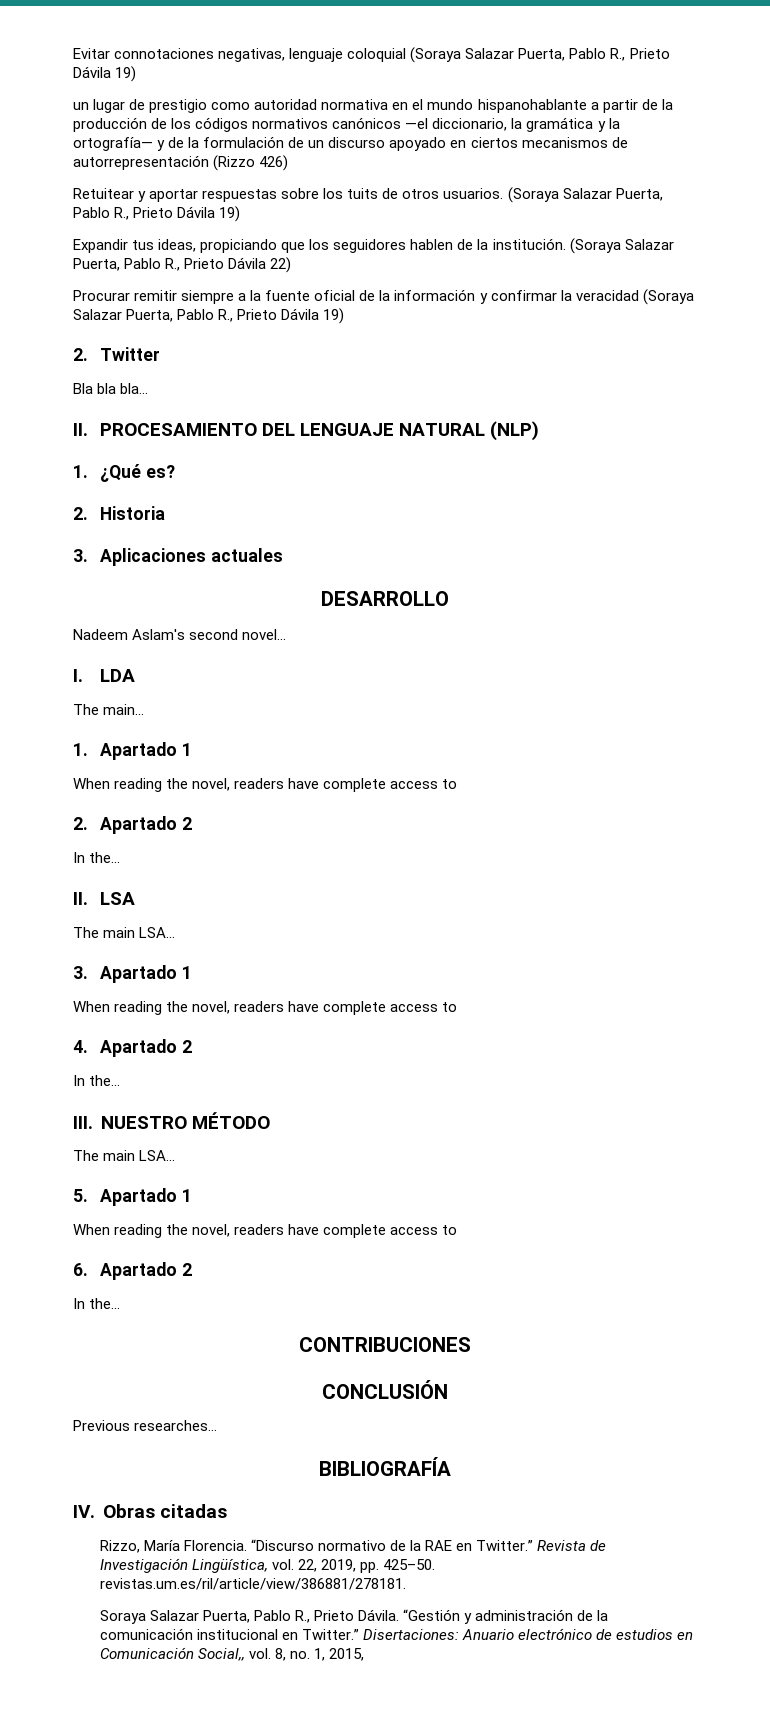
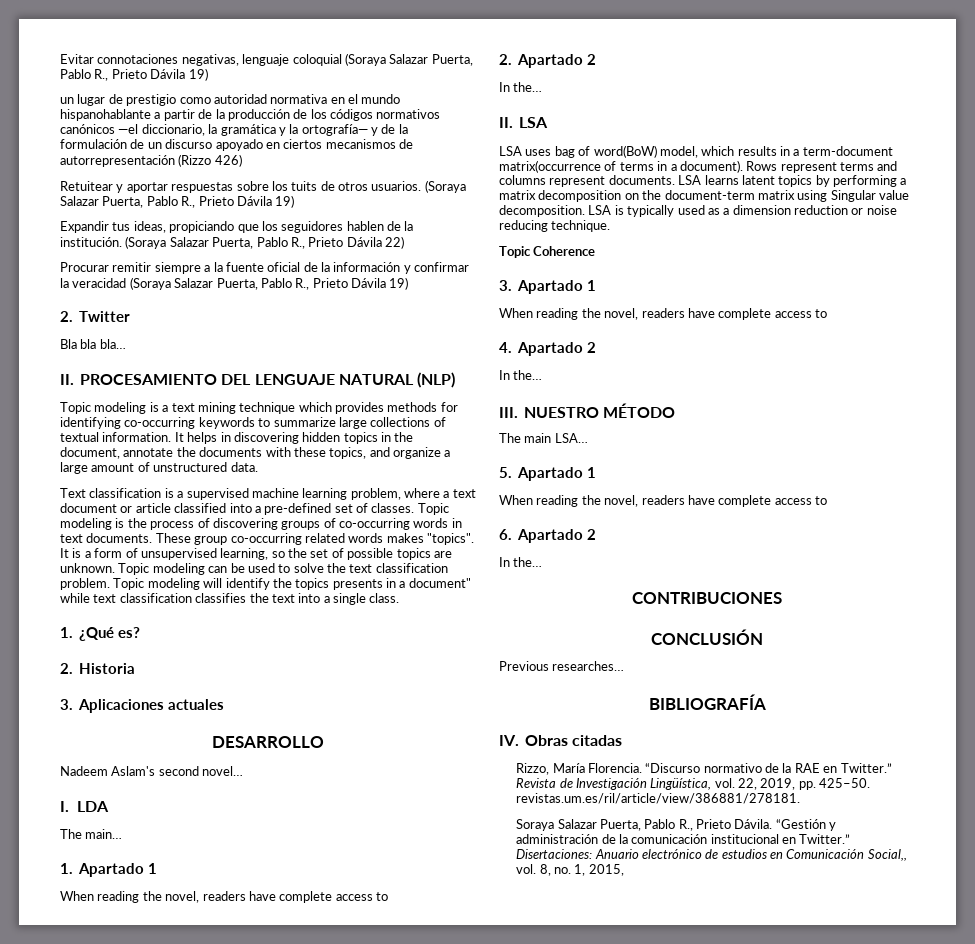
(540, 431) none -> [60,402,458,414] [60,417,446,429] [60,432,414,444] [60,447,451,459] [60,462,258,474] [60,488,476,500] [60,503,449,515] [60,518,462,530] [60,533,474,545] [60,548,452,560] [60,563,448,575] [60,578,471,590] [60,593,400,605] // Topic modeling is a text mining technique which provides methods for identifying co-occurring keywords to summarize large collections of textual information. It helps in discovering hidden topics in the document, annotate the documents with these topics, and organize a large amount of unstructured data. // Text classification is a supervised machine learning problem, where a text document or article classified into a pre-defined set of classes. Topic modeling is the process of discovering groups of co-occurring words in text documents. These group co-occurring related words makes "topics". It is a form of unsupervised learning, so the set of possible topics are unknown. Topic modeling can be used to solve the text classification problem. Topic modeling will identify the topics presents in a document" while text classification classifies the text into a single class.
[73,927,176,938] The main LSA… -> [499,145,893,158] [499,160,898,173] [499,175,907,187] [499,190,909,202] [499,205,897,217] [499,220,611,232] [499,246,596,258] LSA uses bag of word(BoW) model, which results in a term-document matrix(occurrence of terms in a document). Rows represent terms and columns represent documents. LSA learns latent topics by performing a matrix decomposition on the document-term matrix using Singular value decomposition. LSA is typically used as a dimension reduction or noise reducing technique. // Topic Coherence

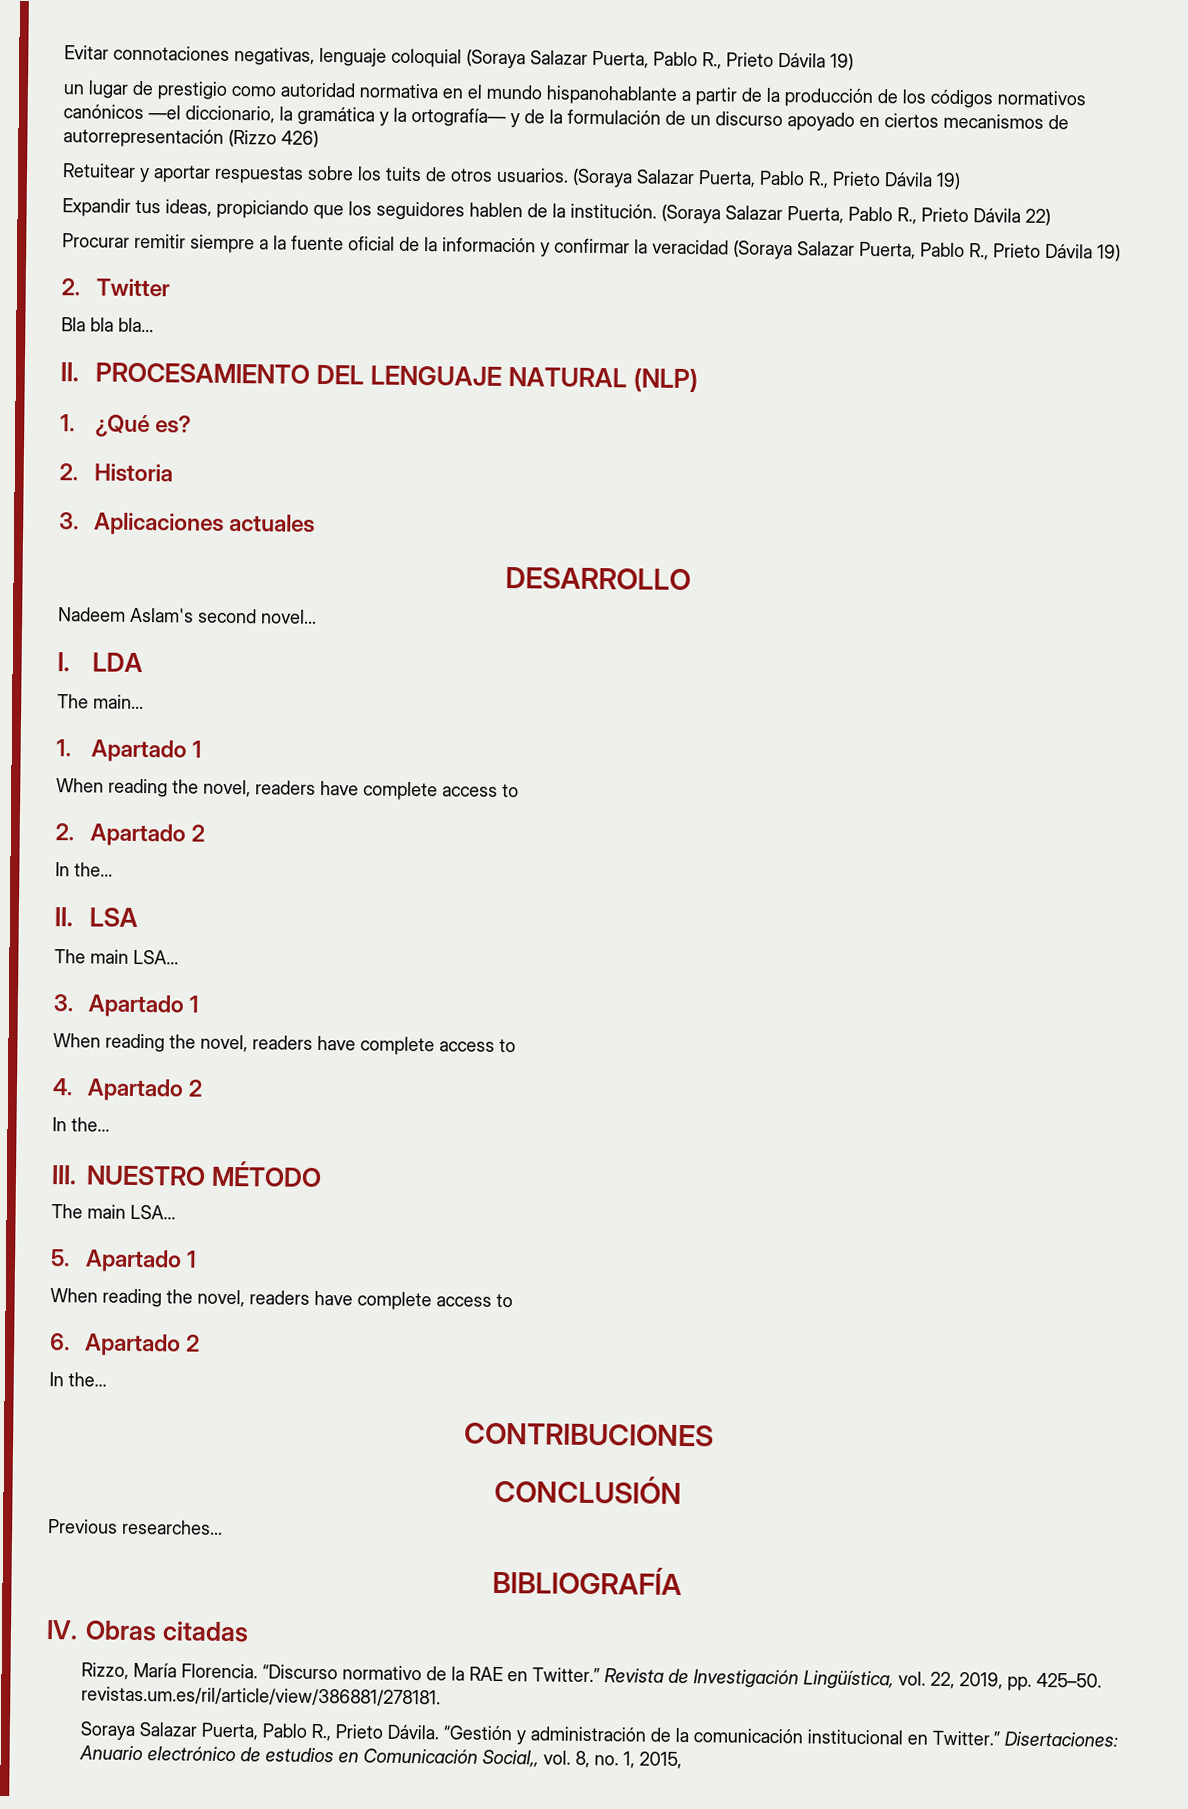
[60,402,458,414] [60,417,446,429] [60,432,414,444] [60,447,451,459] [60,462,258,474] [60,488,476,500] [60,503,449,515] [60,518,462,530] [60,533,474,545] [60,548,452,560] [60,563,448,575] [60,578,471,590] [60,593,400,605] // Topic modeling is a text mining technique which provides methods for identifying co-occurring keywords to summarize large collections of textual information. It helps in discovering hidden topics in the document, annotate the documents with these topics, and organize a large amount of unstructured data. // Text classification is a supervised machine learning problem, where a text document or article classified into a pre-defined set of classes. Topic modeling is the process of discovering groups of co-occurring words in text documents. These group co-occurring related words makes "topics". It is a form of unsupervised learning, so the set of possible topics are unknown. Topic modeling can be used to solve the text classification problem. Topic modeling will identify the topics presents in a document" while text classification classifies the text into a single class. -> (698, 380) none
[499,145,893,158] [499,160,898,173] [499,175,907,187] [499,190,909,202] [499,205,897,217] [499,220,611,232] [499,246,596,258] LSA uses bag of word(BoW) model, which results in a term-document matrix(occurrence of terms in a document). Rows represent terms and columns represent documents. LSA learns latent topics by performing a matrix decomposition on the document-term matrix using Singular value decomposition. LSA is typically used as a dimension reduction or noise reducing technique. // Topic Coherence -> [54,949,179,965] The main LSA…

